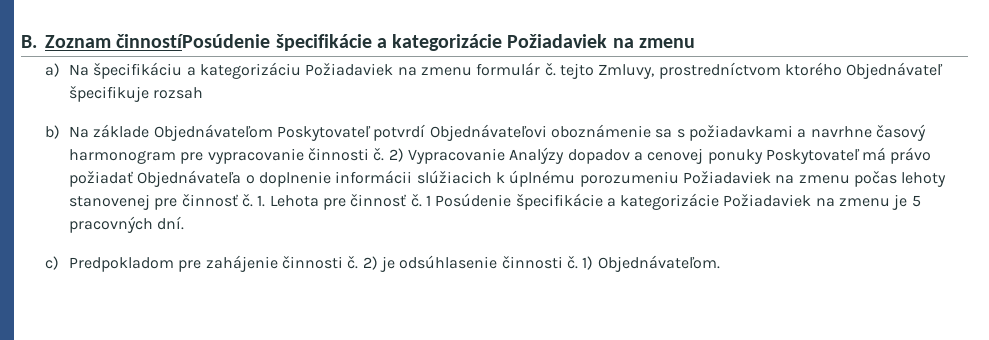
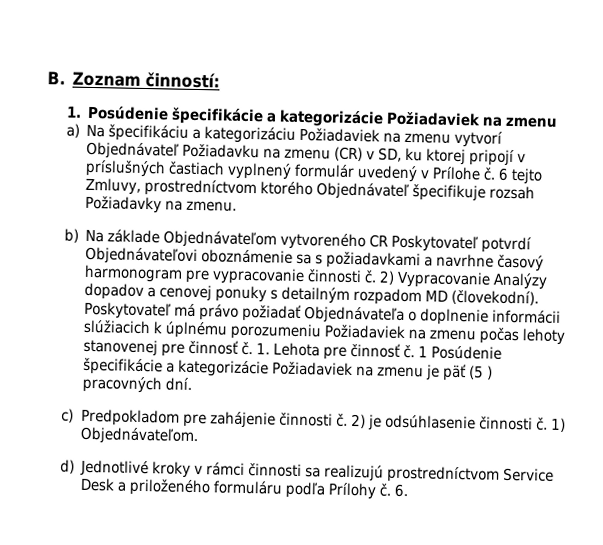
[116,34,271,48] činnostíPosúdenie -> [145,72,221,89] [66,105,170,121] činností: // 1. Posúdenie
[476,62,556,76] formulár č. -> [454,130,504,148] [86,141,527,167] [85,159,510,183] vytvorí Objednávateľ Požiadavku na zmenu (CR) v SD, ku ktorej pripojí v príslušných častiach vyplnený formulár uvedený v Prílohe č. 6
(204, 93) none -> [85,195,238,214] Požiadavky na zmenu.
(273, 132) none -> [280,232,389,251] vytvoreného CR
(763, 156) none -> [270,286,540,306] s detailným rozpadom MD (človekodní).
[911,195,921,207] 5 -> [442,363,494,382] päť (5 )
(720, 263) none -> [60,459,555,484] [80,477,409,500] // d) Jednotlivé kroky v rámci činnosti sa realizujú prostredníctvom Service Desk a priloženého formuláru podľa Prílohy č. 6.

